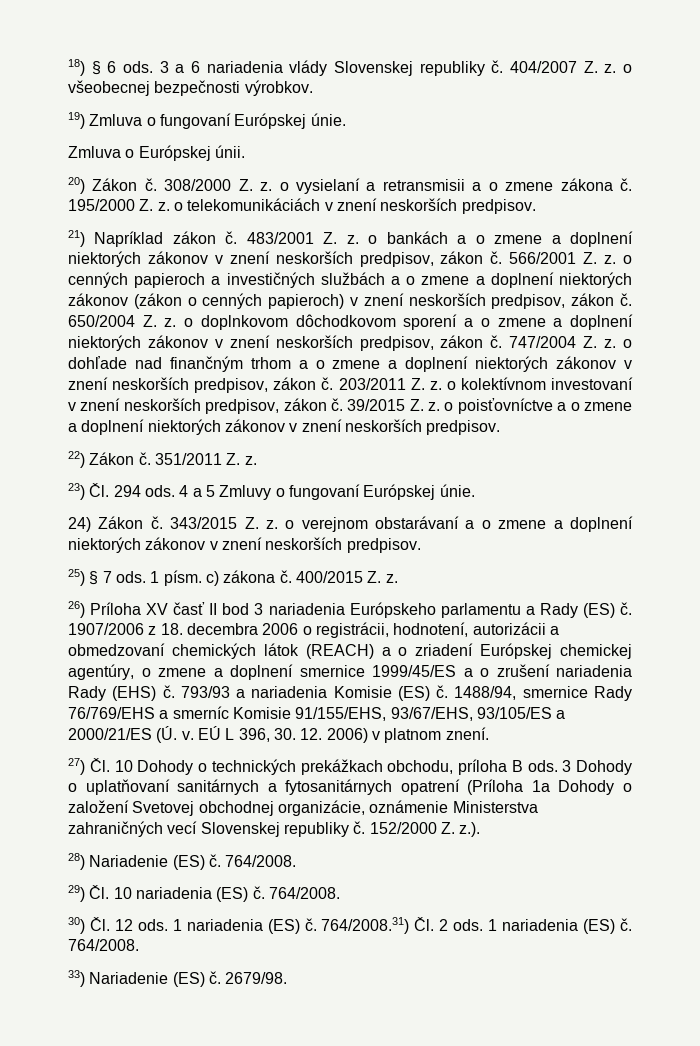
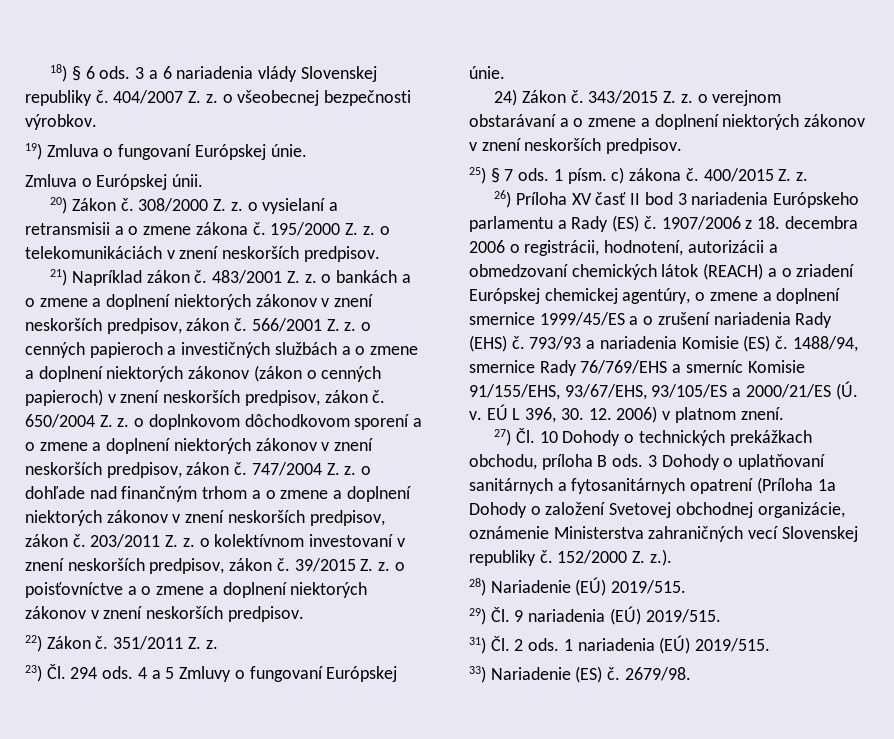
[172,854,297,870] (ES) č. 764/2008. -> [575,577,687,596] (EÚ) 2019/515.
[113,886,340,902] [68,917,410,934] 10 nariadenia (ES) č. 764/2008. // 30) Čl. 12 ods. 1 nariadenia (ES) č. 764/2008.31) -> [514,606,721,625] [469,637,486,654] 9 nariadenia (EÚ) 2019/515. // 31)
[583,918,632,934] [68,939,139,951] (ES) č. 764/2008. -> [659,635,771,654] (EÚ) 2019/515.

